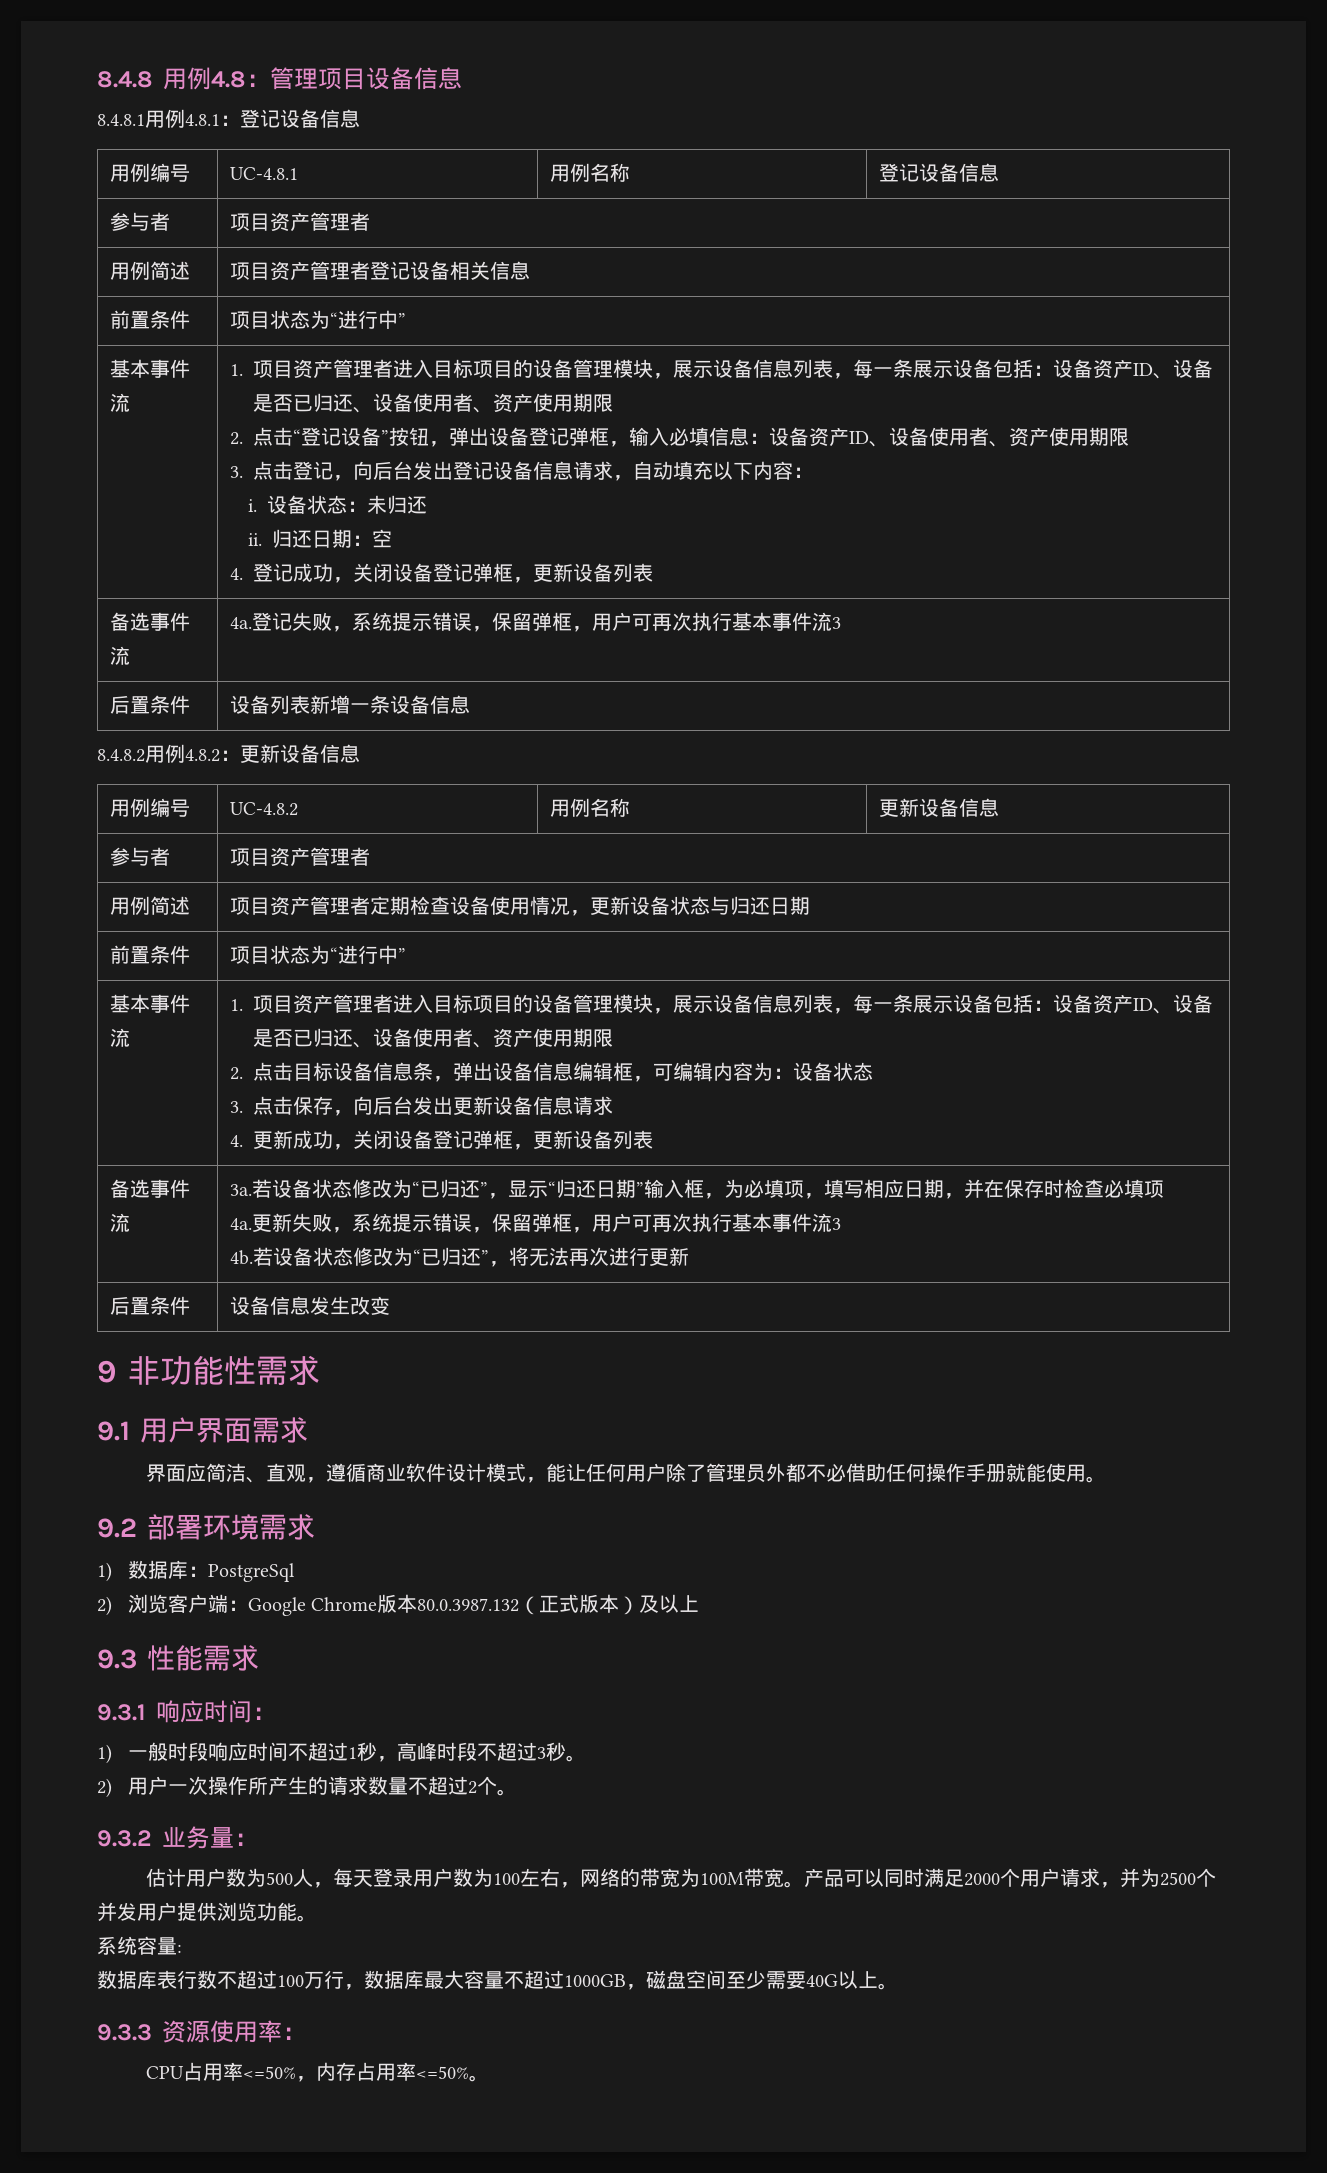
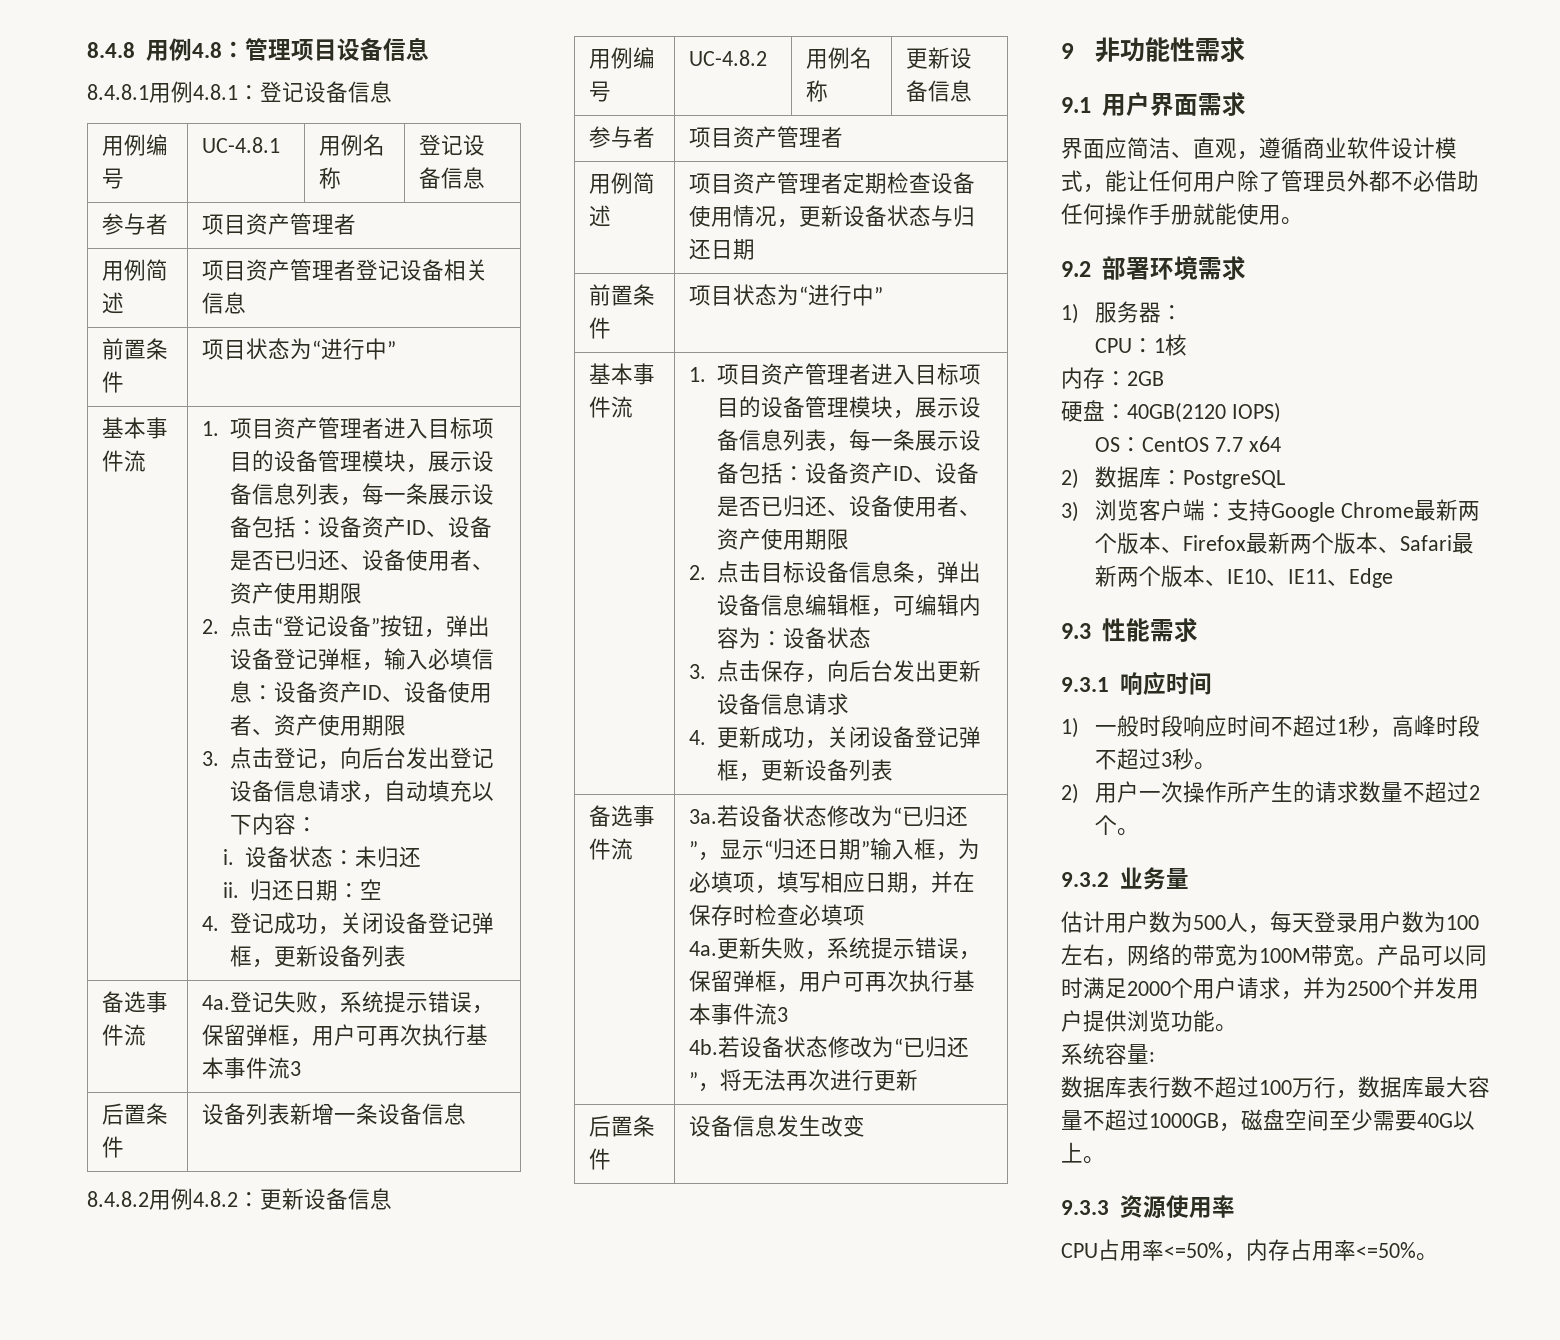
[128,1560,296,1582] [97,1596,112,1616] 数据库：PostgreSql // 2) -> [1095,301,1184,323] [1095,334,1188,356] [1061,367,1164,389] [1061,400,1281,423] [1095,436,1281,452] [1061,466,1286,489] [1061,501,1079,522] 服务器： // CPU：1核 // 内存：2GB // 硬盘：40GB(2120 IOPS) // OS：CentOS 7.7 x64 // 2)数据库：PostgreSQL // 3)
(249, 1605) none -> [1227,499,1272,521] 支持
[377,1594,700,1615] 版本80.0.3987.132（正式版本）及以上 -> [1414,499,1481,521] [1095,532,1475,554] [1095,565,1394,588] 最新两个版本、Firefox最新两个版本、Safari最新两个版本、IE10、IE11、Edge
[252,1707,276,1720] ： -> (1212, 683) none
[234,1833,258,1846] ： -> (1189, 878) none
[282,2027,306,2040] ： -> (1235, 1206) none

